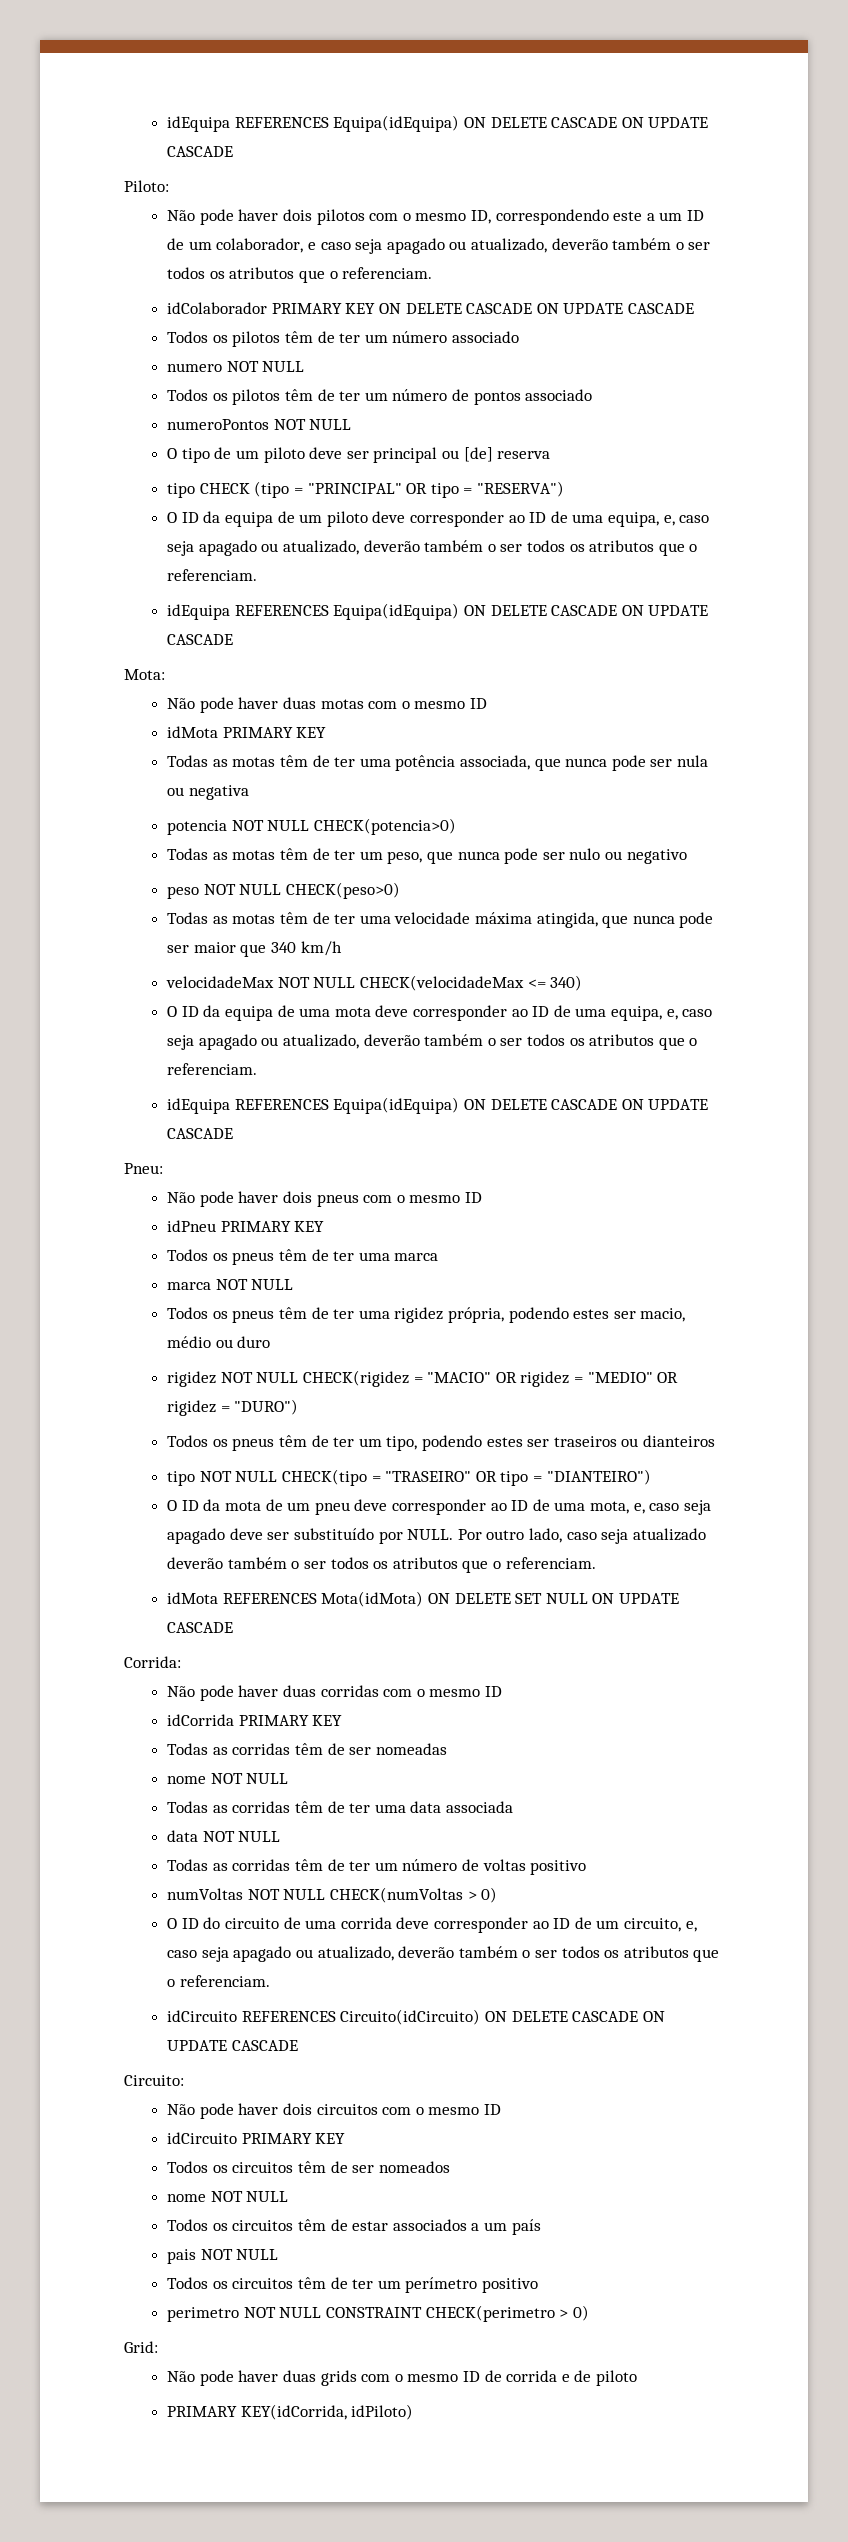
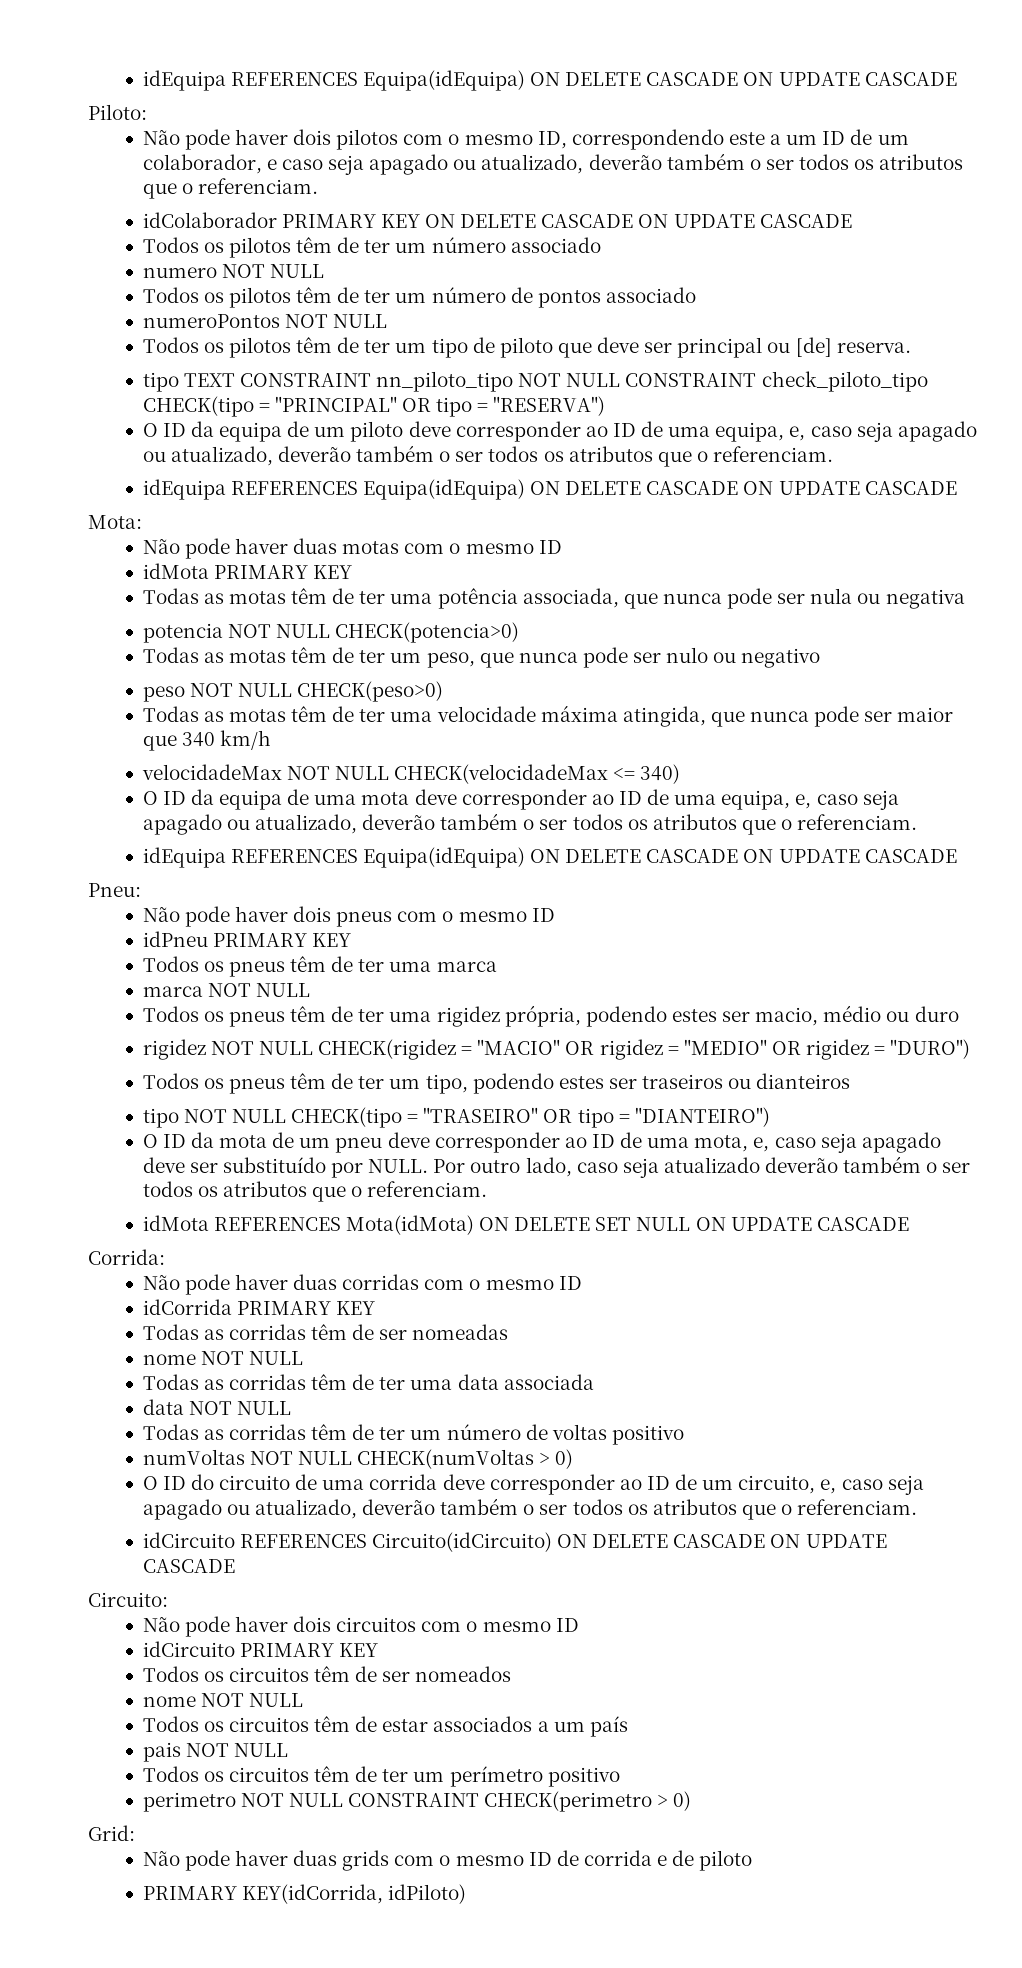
[167,447,305,463] O tipo de um piloto -> [142,337,592,358] Todos os pilotos têm de ter um tipo de piloto que
[497,451,551,459] [167,481,290,498] reserva // tipo CHECK (tipo -> [836,342,911,353] [142,371,928,392] [142,396,254,417] reserva. // tipo TEXT CONSTRAINT nn_piloto_tipo NOT NULL CONSTRAINT check_piloto_tipo CHECK(tipo

